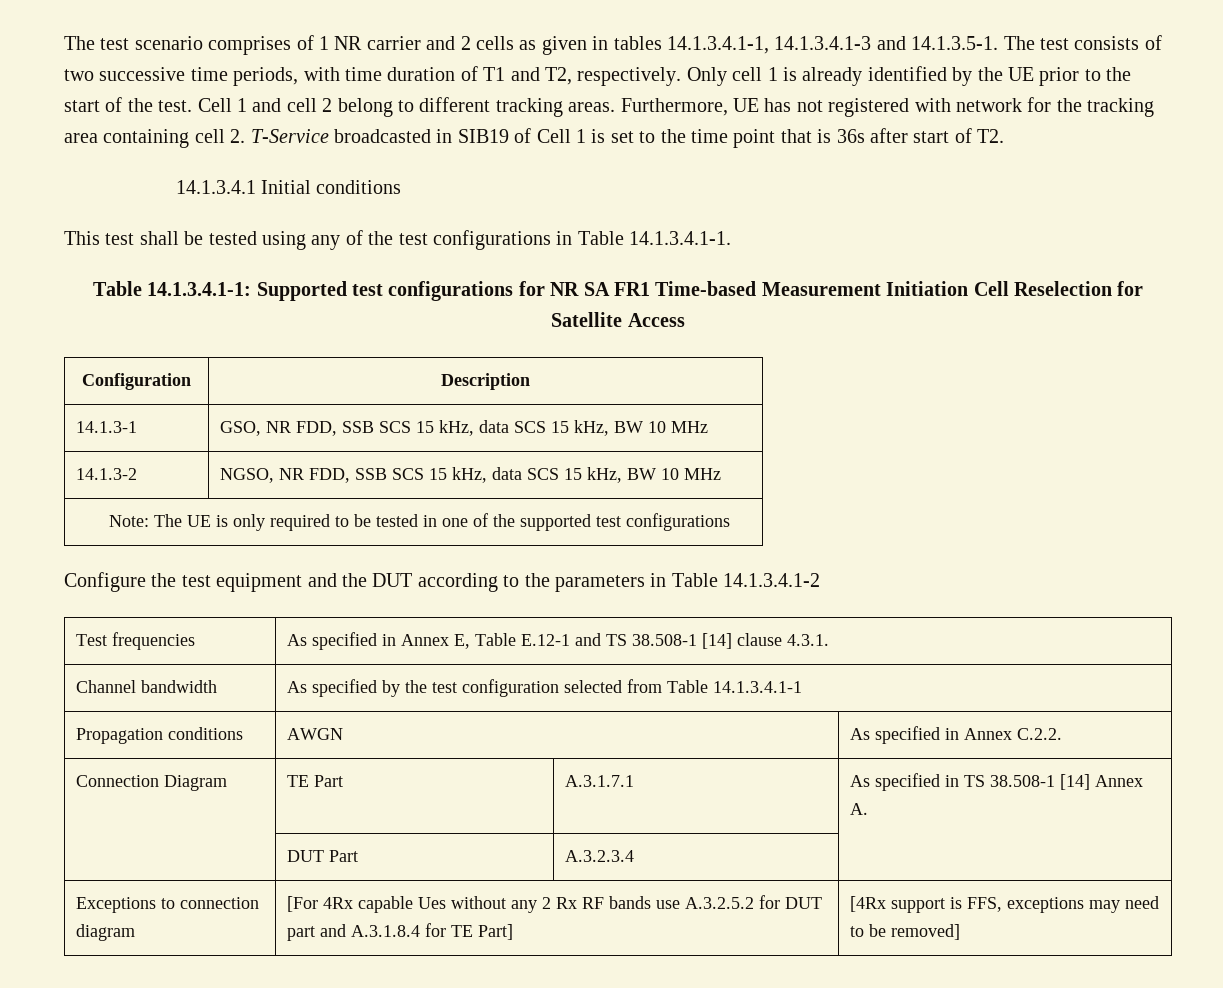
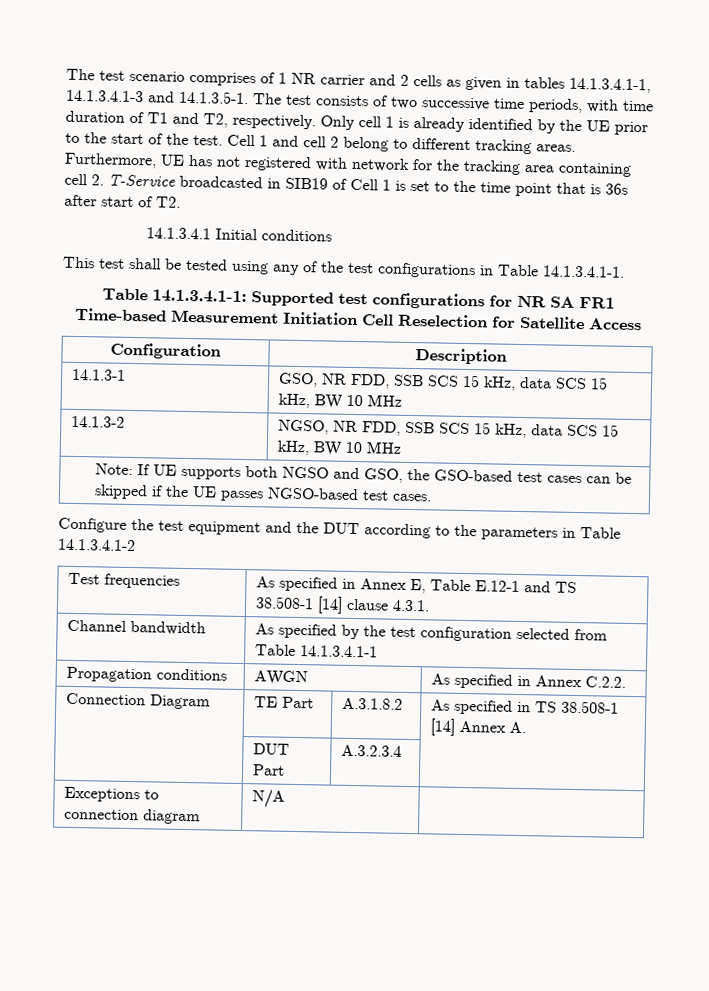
[154,513,731,531] The UE is only required to be tested in one of the supported test configurations -> [137,464,633,484] [94,484,433,502] If UE supports both NGSO and GSO, the GSO-based test cases can be skipped if the UE passes NGSO-based test cases.
[564,775,634,787] A.3.1.7.1 -> [342,697,404,710] A.3.1.8.2
[286,895,822,913] [286,923,513,941] [849,896,1159,913] [849,924,960,940] [For 4Rx capable Ues without any 2 Rx RF bands use A.3.2.5.2 for DUT part and A.3.1.8.4 for TE Part] | [4Rx support is FFS, exceptions may need to be removed] -> [252,789,286,808] N/A |

